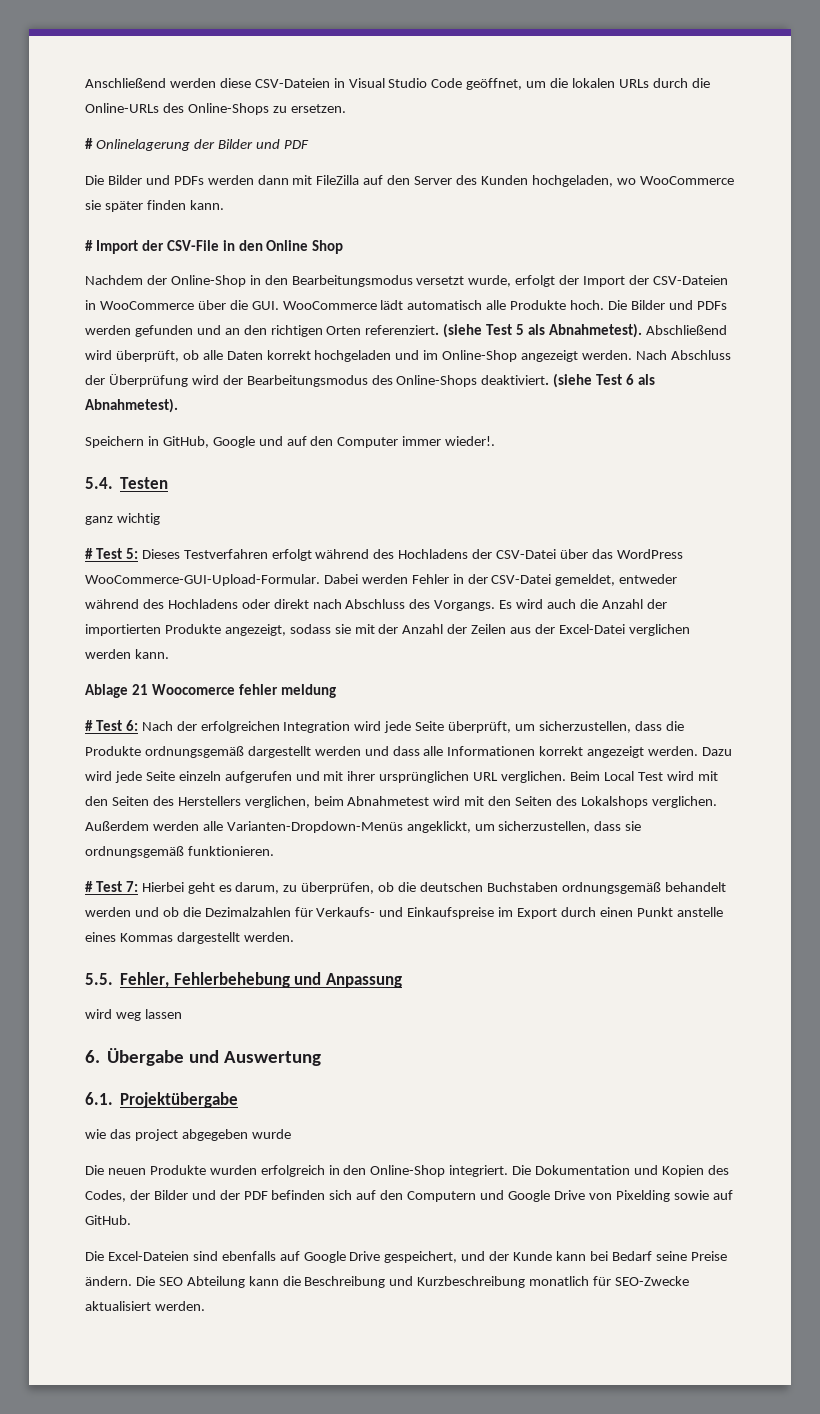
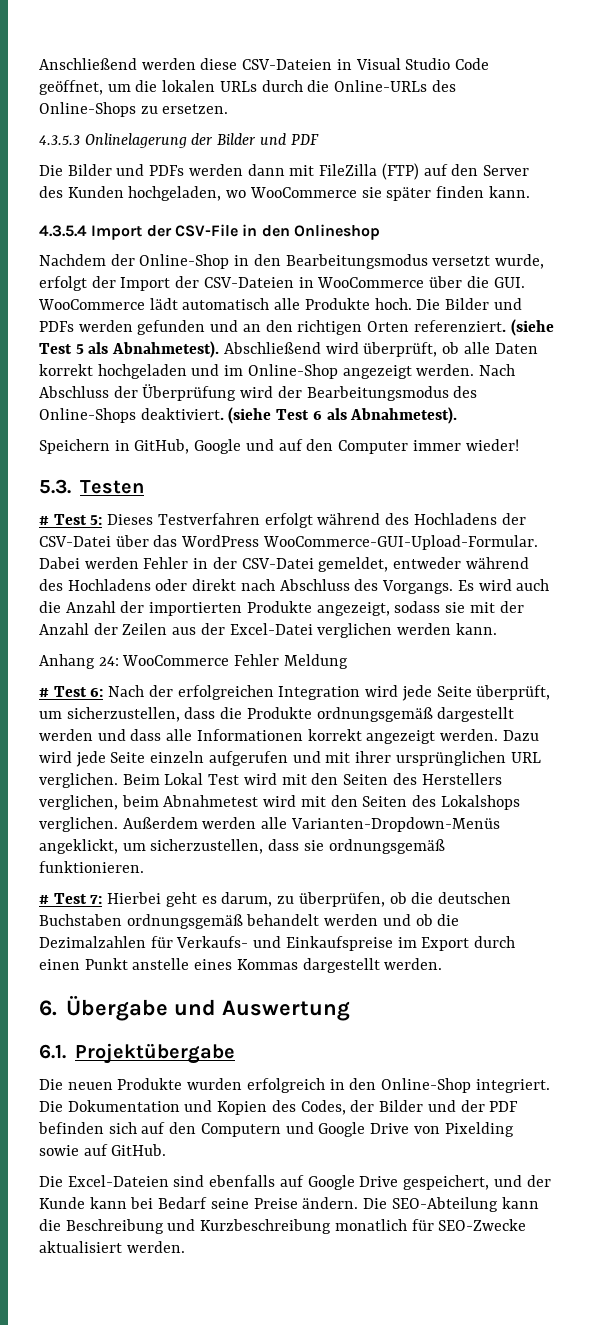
[85,138,93,149] # -> [39,135,80,145] 4.3.5.3
(360, 180) none -> [381,163,419,180] (FTP)
[85,240,93,251] # -> [39,225,87,237] 4.3.5.4
[266,240,344,254] Online Shop -> [293,224,380,240] Onlineshop
[445,436,496,446] [85,477,113,489] wieder!. // 5.4. -> [465,439,519,451] [39,479,71,494] wieder! // 5.3.
[85,513,160,525] // ganz wichtig -> (144, 487) none
[85,684,336,698] Ablage 21 Woocomerce fehler meldung -> [39,654,348,669] Anhang 24: WooCommerce Fehler Meldung
[603,771,634,781] Local -> [164,773,204,785] Lokal
[85,972,403,988] [85,1009,182,1021] // 5.5. Fehler, Fehlerbehebung und Anpassung // wird weg lassen -> (443, 964) none
[85,1129,291,1141] // wie das project abgegeben wurde -> (235, 1053) none
[158,1276,245,1288] SEO Abteilung -> [391,1197,498,1212] SEO-Abteilung

